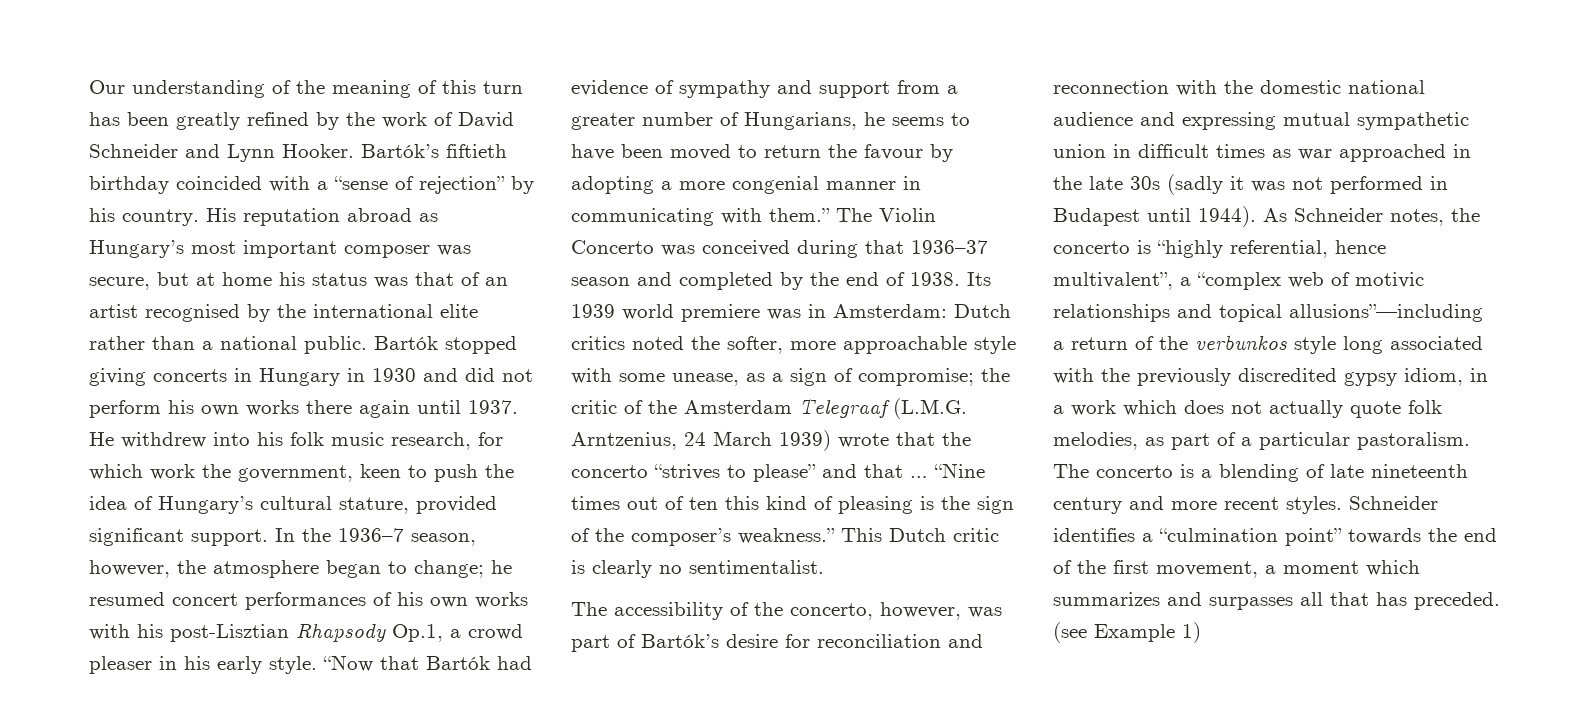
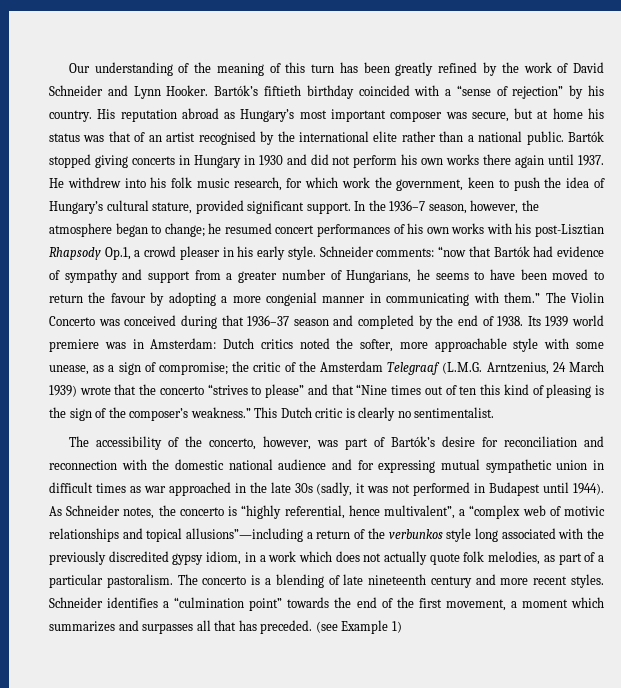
[323,655,373,672] “Now -> [319,246,467,257] Schneider comments: “now
[910,476,928,478] … -> (354, 389) none
(1175, 119) none -> [357,460,374,470] for
[1167,174,1223,195] (sadly -> [316,482,353,496] (sadly,

